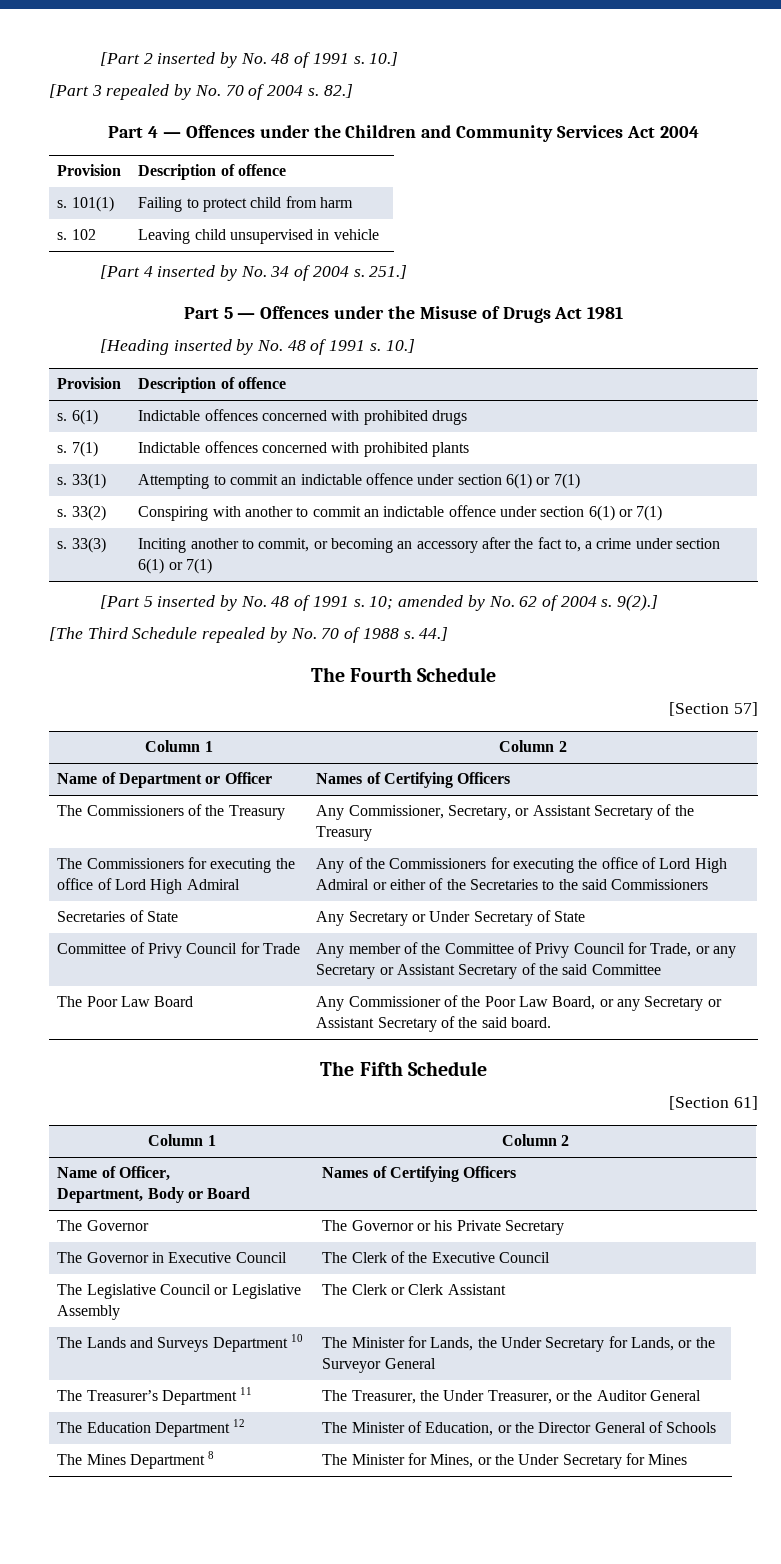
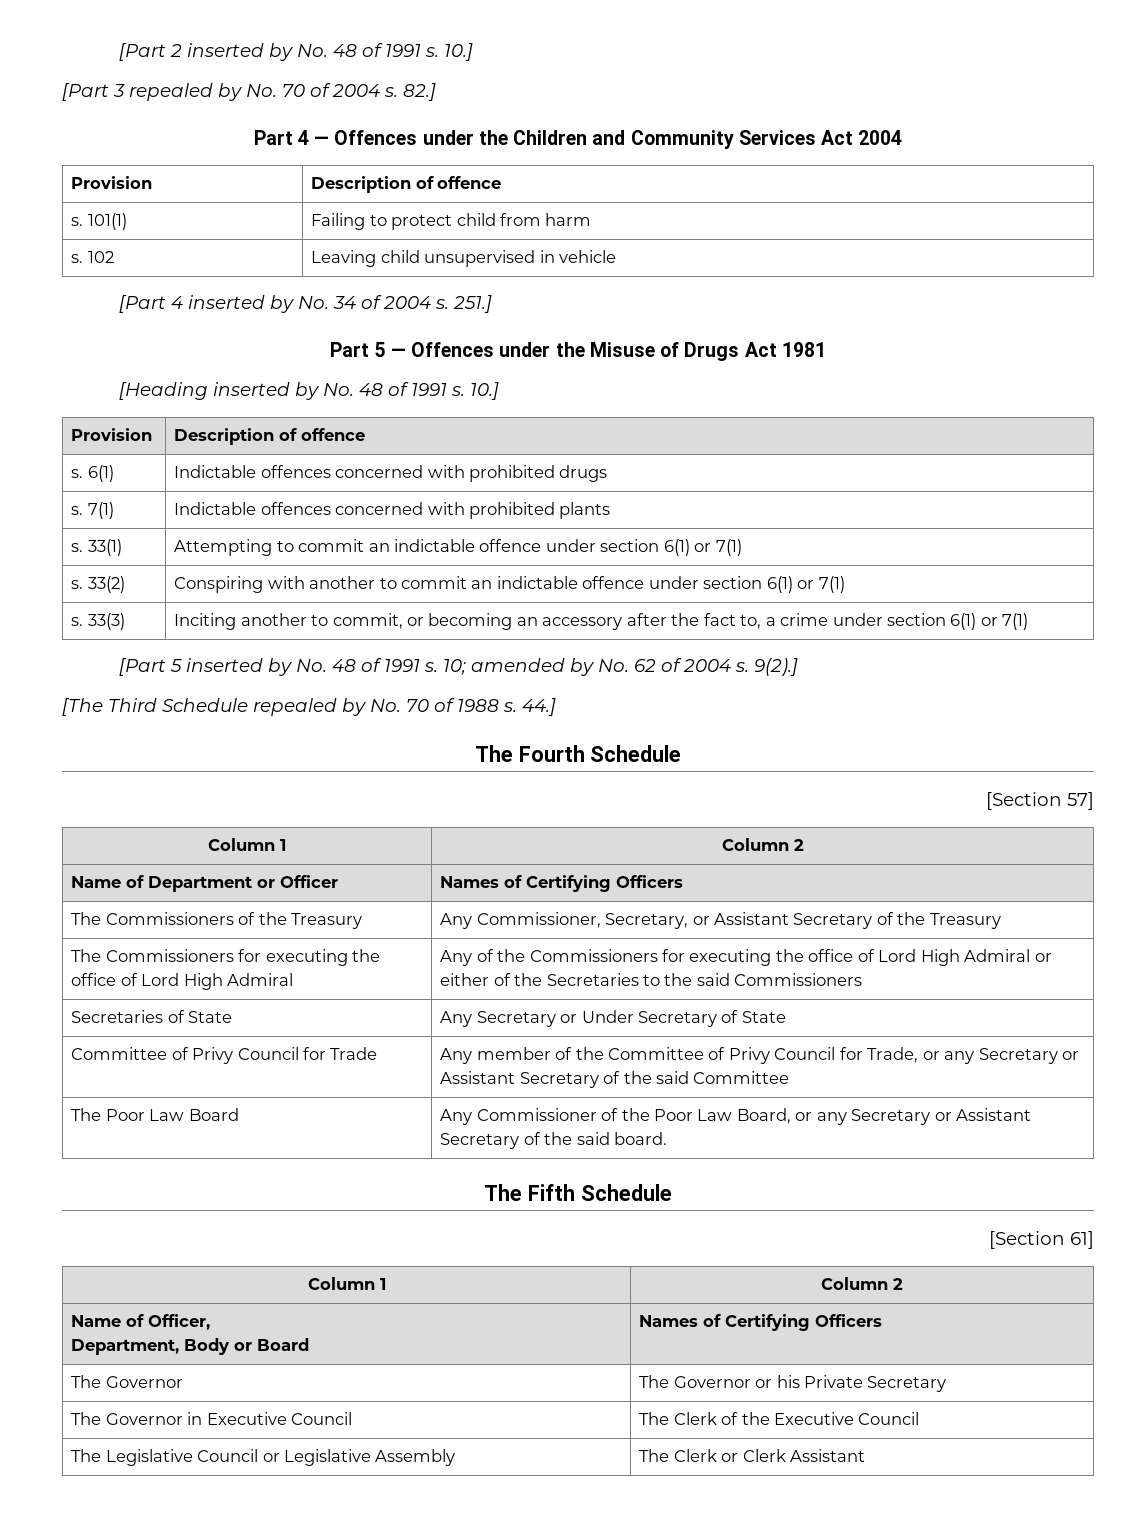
[57,1334,303,1352] [322,1336,715,1352] [322,1358,436,1373] [57,1387,253,1405] [322,1390,701,1404] [57,1419,246,1437] [322,1421,717,1436] [57,1451,215,1469] [322,1453,688,1469] // The Lands and Surveys Department 10 | The Minister for Lands, the Under Secretary for Lands, or the Surveyor General // The Treasurer’s Department 11 | The Treasurer, the Under Treasurer, or the Auditor General // The Education Department 12 | The Minister of Education, or the Director General of Schools // The Mines Department 8 | The Minister for Mines, or the Under Secretary for Mines -> (865, 1455) none

